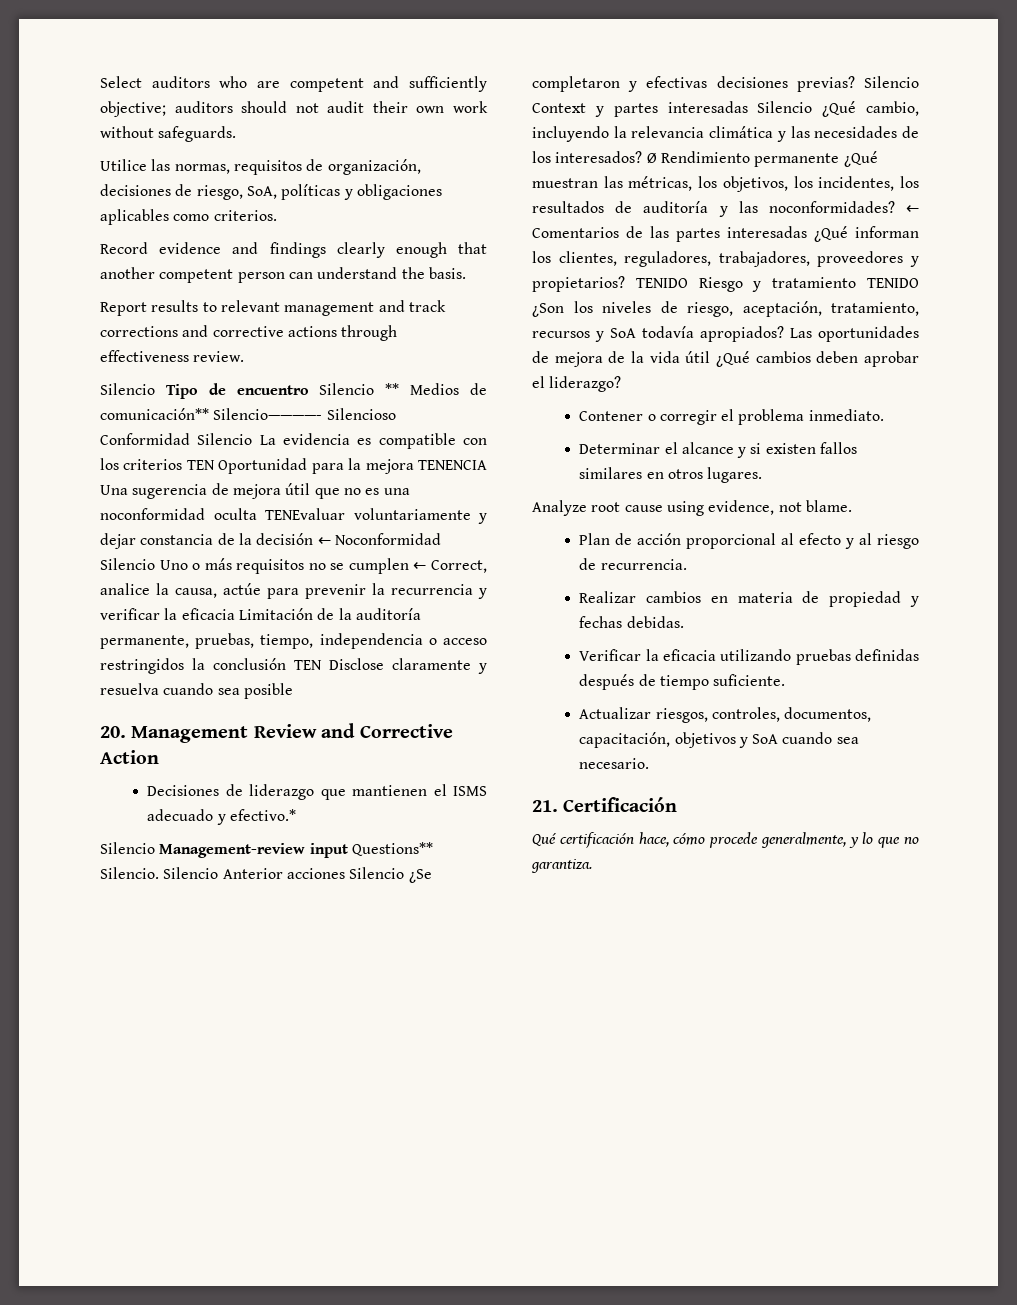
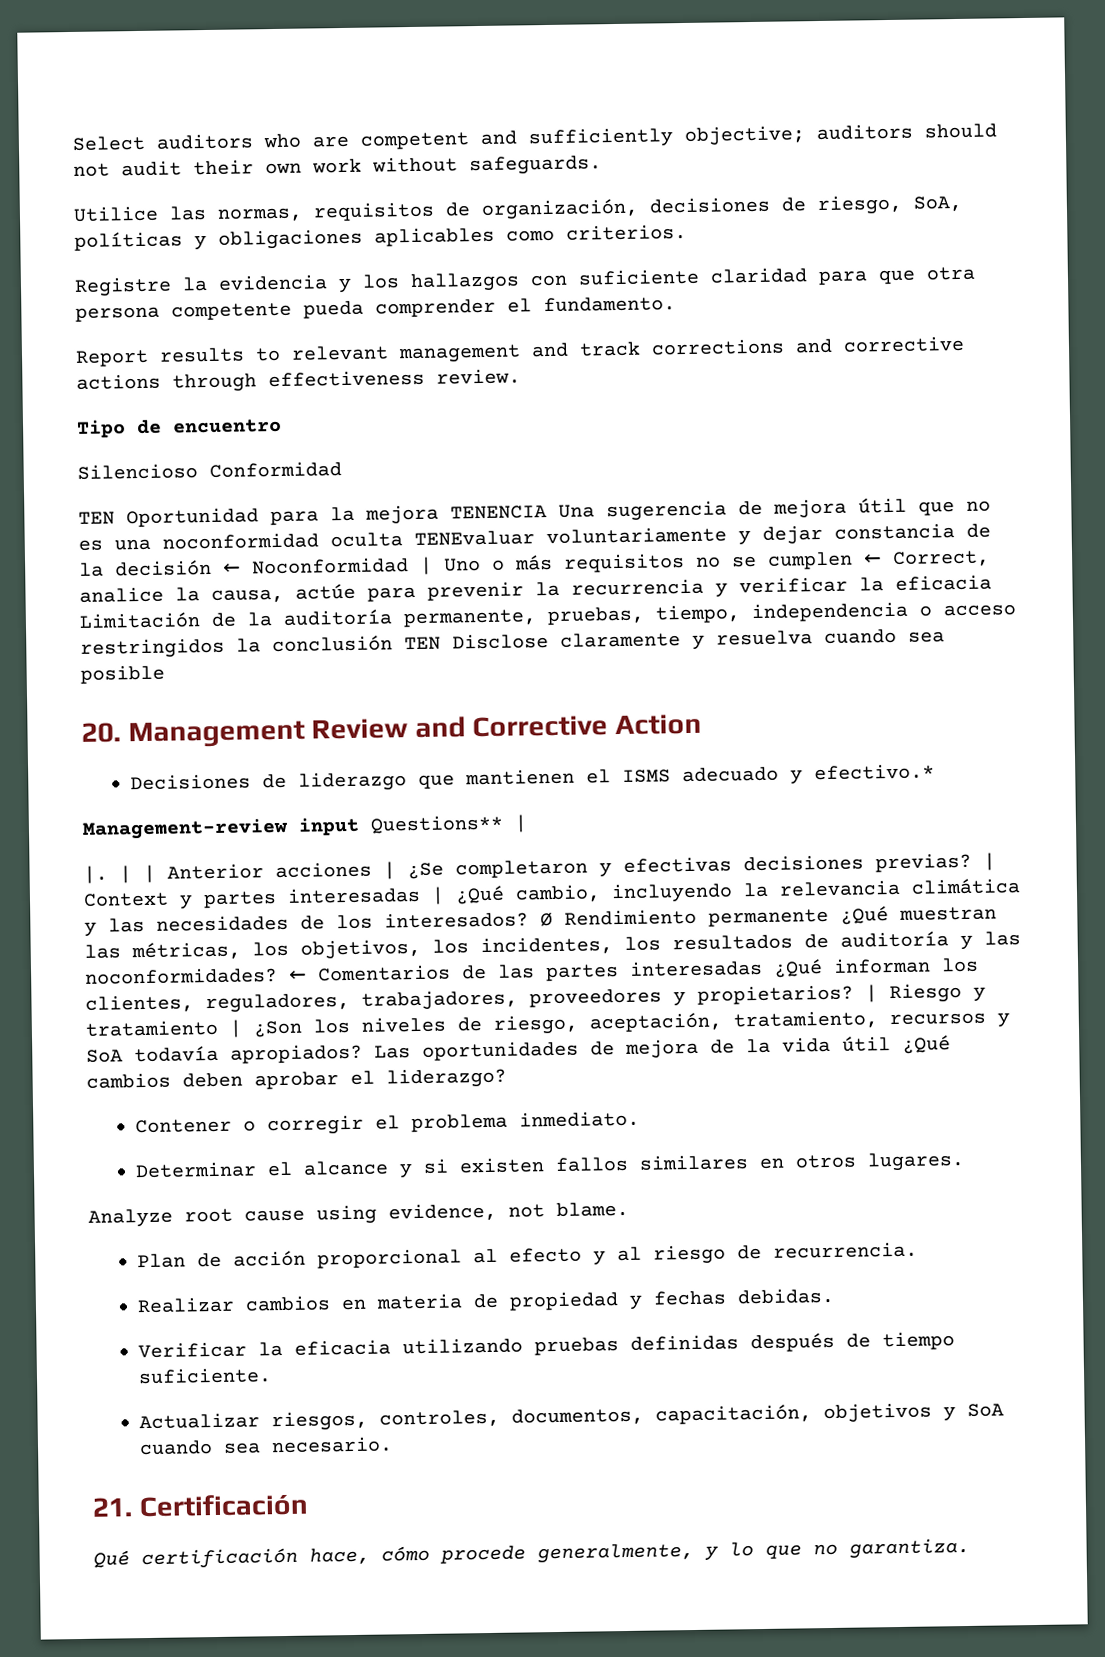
[100,242,487,258] [100,267,466,283] Record evidence and findings clearly enough that another competent person can understand the basis. -> [74,266,976,297] [75,296,676,322] Registre la evidencia y los hallazgos con suficiente claridad para que otra persona competente pueda comprender el fundamento.
[100,383,155,395] Silencio -> (521, 376) none
[319,383,487,395] [100,408,396,420] [100,433,487,449] [100,458,183,470] Silencio ** Medios de comunicación** Silencio————- Silencioso Conformidad Silencio La evidencia es compatible con los criterios -> [77,461,342,480] // Silencioso Conformidad //
[100,558,155,570] Silencio -> [420,556,433,575] |
[100,842,155,854] Silencio -> (935, 772) none
[100,867,219,879] Silencio. Silencio -> [514,814,528,833] [83,864,156,884] | // |. | |
[349,867,405,879] Silencio -> [383,861,396,880] |
[864,76,919,88] Silencio -> [983,852,996,871] |
[757,101,813,113] Silencio -> [431,886,445,905] |
[635,278,688,288] TENIDO -> [865,984,878,1003] |
[867,278,919,288] TENIDO -> [229,1019,243,1038] |

